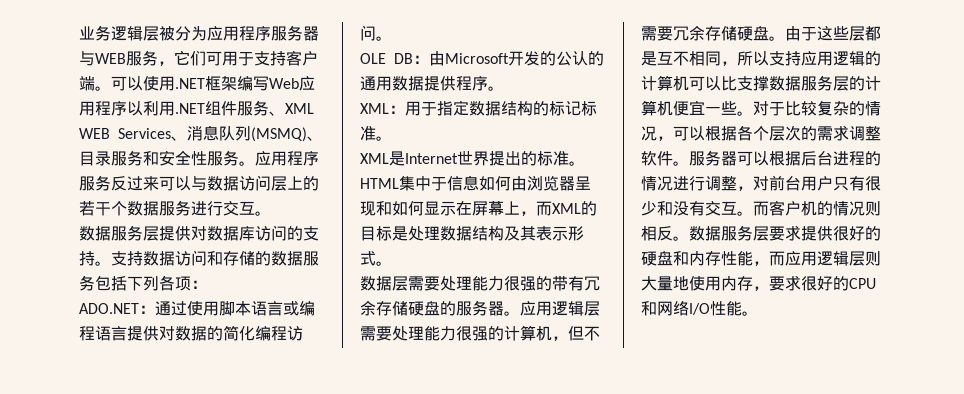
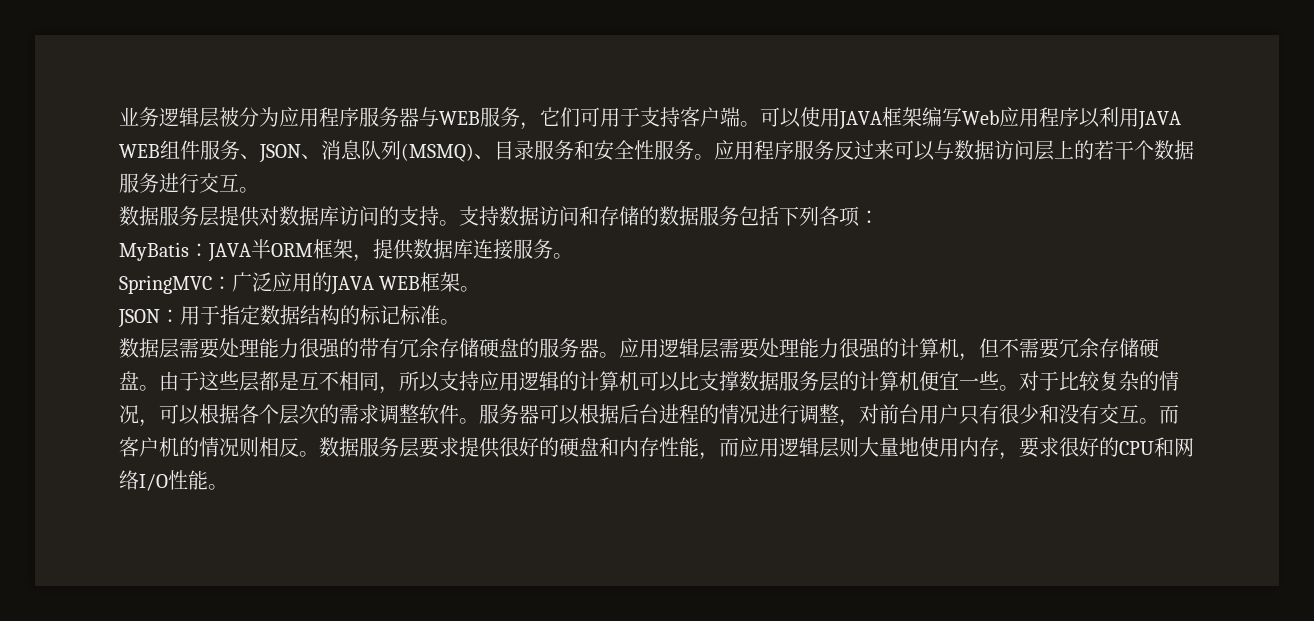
[175,78,205,89] .NET -> [839,111,882,130] JAVA
[175,103,205,114] .NET -> [1138,111,1181,130] [119,144,160,158] JAVA WEB
[285,103,314,114] [79,128,171,139] XML WEB Services -> [259,144,301,163] JSON
[79,301,315,316] [79,325,303,341] [360,25,392,41] [360,51,604,66] [360,76,504,91] [360,103,389,114] ADO.NET：通过使用脚本语言或编程语言提供对数据的简化编程访问。 // OLE DB：由Microsoft开发的公认的通用数据提供程序。 // XML -> [119,239,573,262] [119,272,481,295] [118,309,160,328] MyBatis：JAVA半ORM框架，提供数据库连接服务。 // SpringMVC：广泛应用的JAVA WEB框架。 // JSON
[360,151,585,166] [360,175,591,191] [360,201,597,216] [360,226,584,241] [360,251,392,266] // XML是Internet世界提出的标准。HTML集中于信息如何由浏览器呈现和如何显示在屏幕上，而XML的目标是处理数据结构及其表示形式。 -> (460, 322) none

